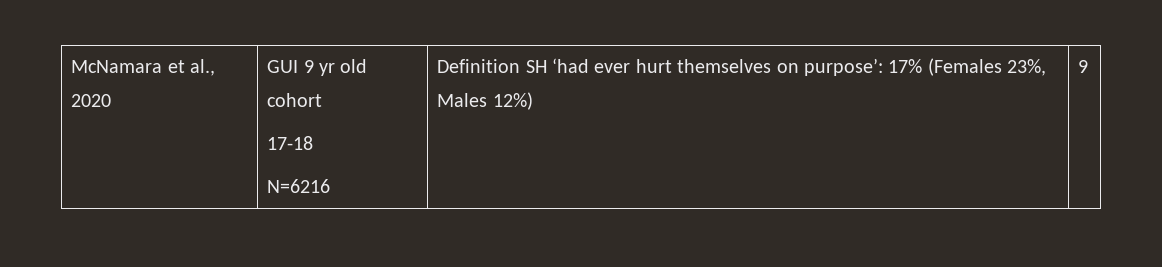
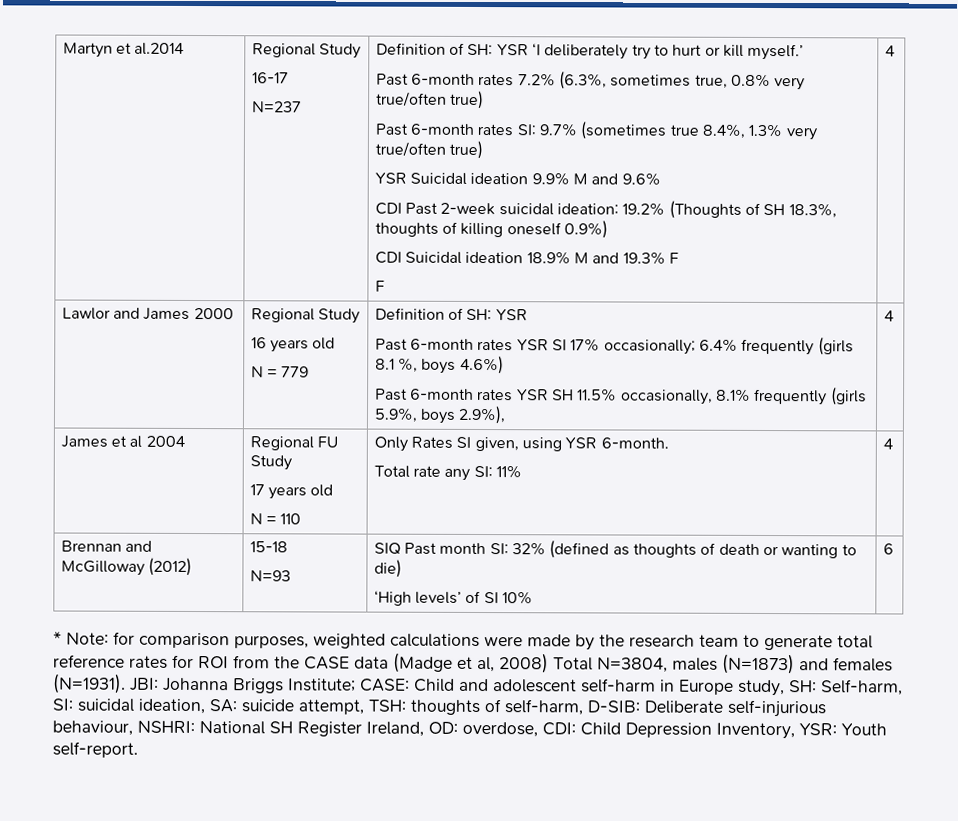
[71,59,215,76] [71,94,112,107] [267,59,368,76] [267,93,323,107] [267,136,314,150] [267,179,331,193] [437,58,1047,76] [437,92,533,110] [1078,60,1089,73] McNamara et al., 2020 | GUI 9 yr old cohort // 17-18 // N=6216 | Definition SH ‘had ever hurt themselves on purpose’: 17% (Females 23%, Males 12%) | 9 -> [62,42,185,58] [251,43,362,59] [251,72,289,84] [251,101,302,113] [375,42,805,61] [375,71,806,91] [375,90,485,110] [374,121,817,141] [374,140,484,160] [374,172,661,186] [374,200,837,219] [374,220,609,239] [374,251,680,265] [374,280,385,292] [884,45,895,57] [61,307,234,320] [250,308,361,324] [250,337,336,353] [250,366,310,378] [374,307,528,321] [374,337,854,356] [374,355,504,375] [374,387,867,406] [373,405,507,425] [883,310,894,322] [60,435,185,448] [249,436,339,451] [249,455,292,471] [249,484,334,500] [249,513,302,525] [373,436,669,452] [373,465,523,481] [882,438,893,450] [60,540,153,552] [60,557,193,577] [249,541,288,553] [249,570,291,582] [373,540,857,559] [373,559,402,578] [373,590,534,606] [882,543,894,555] [53,631,873,651] [53,652,893,675] [53,673,903,697] [52,698,826,718] [52,720,887,740] [52,741,138,758] Martyn et al.2014 | Regional Study // 16-17 // N=237 | Definition of SH: YSR ‘I deliberately try to hurt or kill myself.’ // Past 6-month rates 7.2% (6.3%, sometimes true, 0.8% very true/often true) // Past 6-month rates SI: 9.7% (sometimes true 8.4%, 1.3% very true/often true) // YSR Suicidal ideation 9.9% M and 9.6% // CDI Past 2-week suicidal ideation: 19.2% (Thoughts of SH 18.3%, thoughts of killing oneself 0.9%) // CDI Suicidal ideation 18.9% M and 19.3% F // F | 4 // Lawlor and James 2000 | Regional Study // 16 years old // N = 779 | Definition of SH: YSR // Past 6-month rates YSR SI 17% occasionally; 6.4% frequently (girls 8.1 %, boys 4.6%) // Past 6-month rates YSR SH 11.5% occasionally, 8.1% frequently (girls 5.9%, boys 2.9%), | 4 // James et al 2004 | Regional FU Study // 17 years old // N = 110 | Only Rates SI given, using YSR 6-month. // Total rate any SI: 11% | 4 // Brennan and McGilloway (2012) | 15-18 // N=93 | SIQ Past month SI: 32% (defined as thoughts of death or wanting to die) // ‘High levels’ of SI 10% | 6 // * Note: for comparison purposes, weighted calculations were made by the research team to generate total reference rates for ROI from the CASE data (Madge et al, 2008) Total N=3804, males (N=1873) and females (N=1931). JBI: Johanna Briggs Institute; CASE: Child and adolescent self-harm in Europe study, SH: Self-harm, SI: suicidal ideation, SA: suicide attempt, TSH: thoughts of self-harm, D-SIB: Deliberate self-injurious behaviour, NSHRI: National SH Register Ireland, OD: overdose, CDI: Child Depression Inventory, YSR: Youth self-report.

